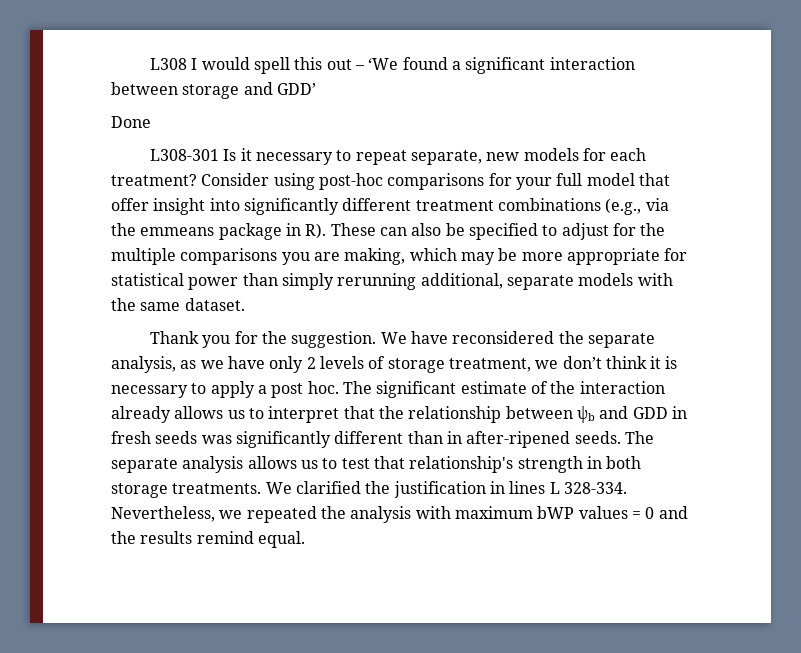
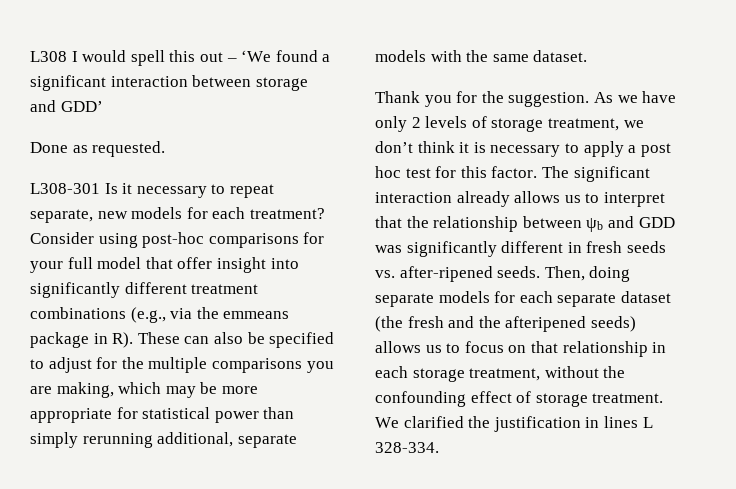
(151, 122) none -> [72,141,166,157] as requested.
[380,331,655,348] [111,356,197,373] We have reconsidered the separate analysis, as -> [593,92,613,103] As
[307,381,576,398] hoc. The significant estimate of the -> [375,166,650,182] hoc test for this factor. The significant
[671,406,687,419] [111,431,654,448] [111,456,642,473] [111,483,262,498] in fresh seeds was significantly different than in after-ripened seeds. The separate analysis allows us to test that relationship's strength in both storage treatments. -> [375,241,666,257] [375,266,631,282] [375,291,671,307] [375,316,636,332] [375,341,667,357] [375,366,626,382] [375,391,664,407] was significantly different in fresh seeds vs. after-ripened seeds. Then, doing separate models for each separate dataset (the fresh and the afteripened seeds) allows us to focus on that relationship in each storage treatment, without the confounding effect of storage treatment.
[111,506,688,523] [111,531,305,548] Nevertheless, we repeated the analysis with maximum bWP values = 0 and the results remind equal. -> (439, 447) none

